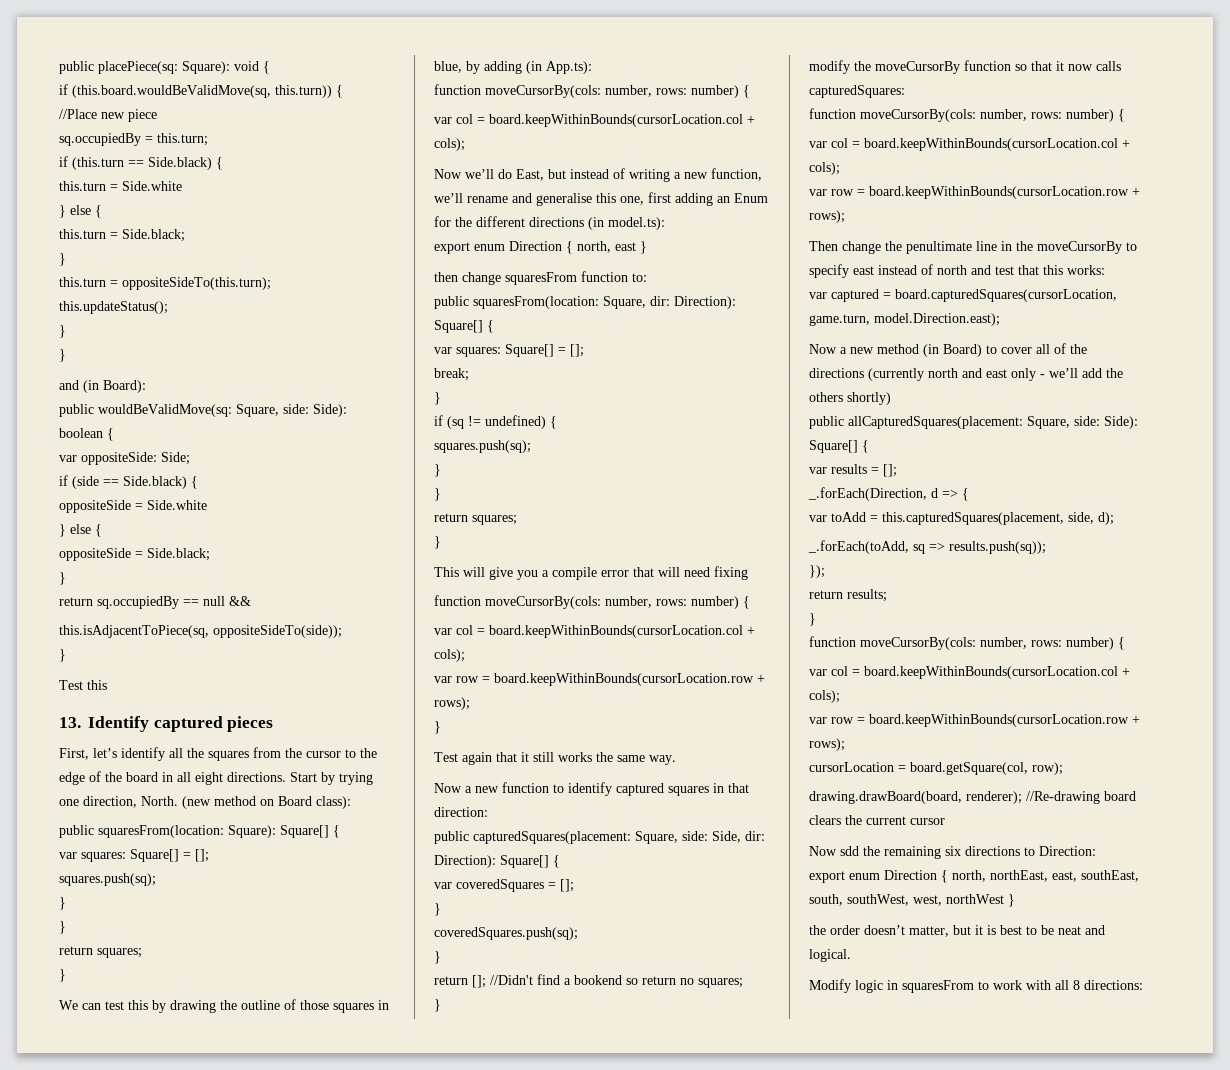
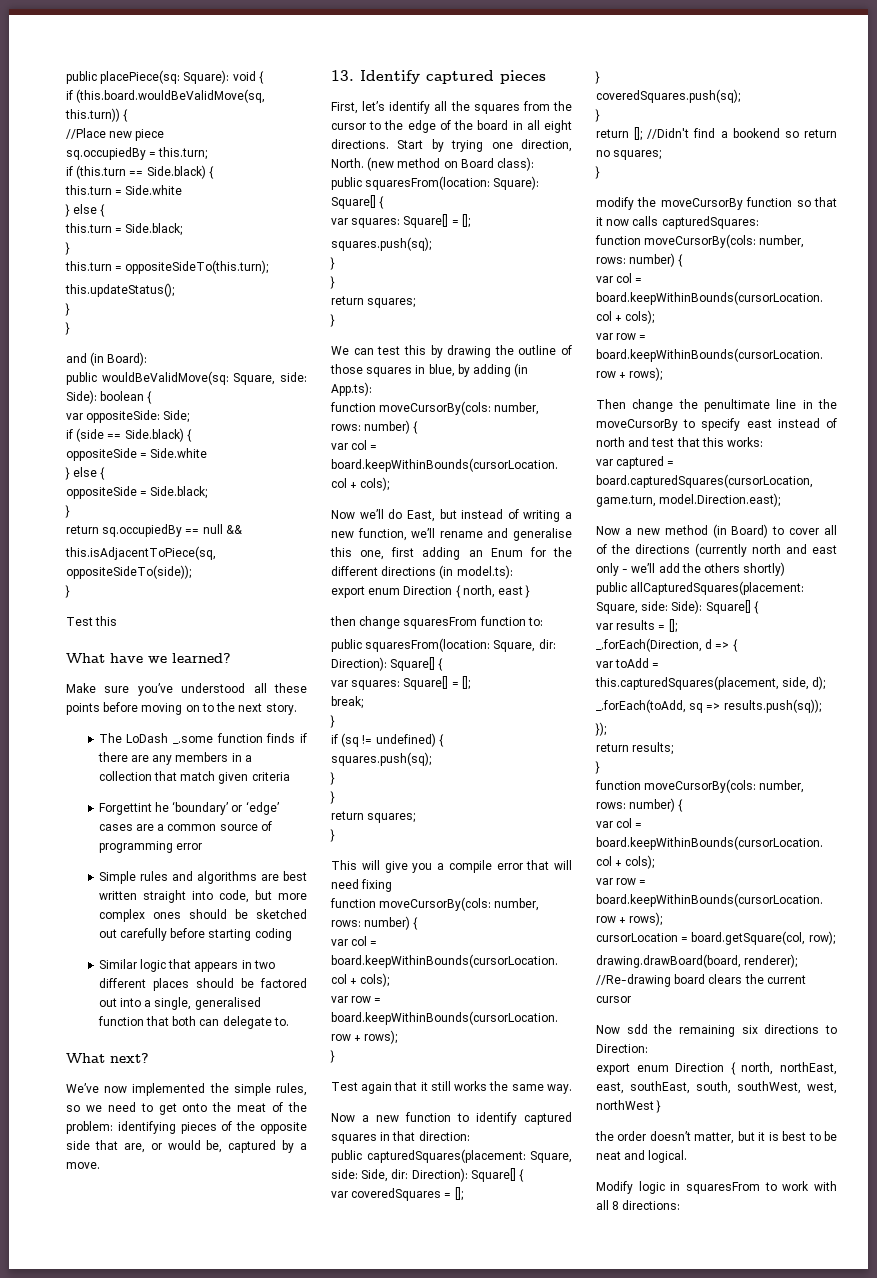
(107, 685) none -> [66,653,231,663] [66,683,307,696] [66,702,297,715] [98,733,307,744] [97,752,252,765] [98,771,290,784] [98,801,279,815] [98,821,272,831] [98,841,202,853] [98,871,307,884] [98,890,307,903] [98,909,307,922] [98,928,292,941] [98,959,275,972] [98,978,307,991] [98,997,261,1010] [97,1016,289,1029] [66,1053,149,1063] [66,1083,307,1096] [66,1102,307,1115] [66,1121,307,1134] [66,1140,307,1153] [66,1162,100,1169] // What have we learned? // Make sure you’ve understood all these points before moving on to the next story. // The LoDash _.some function finds if there are any members in a collection that match given criteria // Forgettint he ‘boundary’ or ‘edge’ cases are a common source of programming error // Simple rules and algorithms are best written straight into code, but more complex ones should be sketched out carefully before starting coding // Similar logic that appears in two different places should be factored out into a single, generalised function that both can delegate to. // What next? // We’ve now implemented the simple rules, so we need to get onto the meat of the problem: identifying pieces of the opposite side that are, or would be, captured by a move.

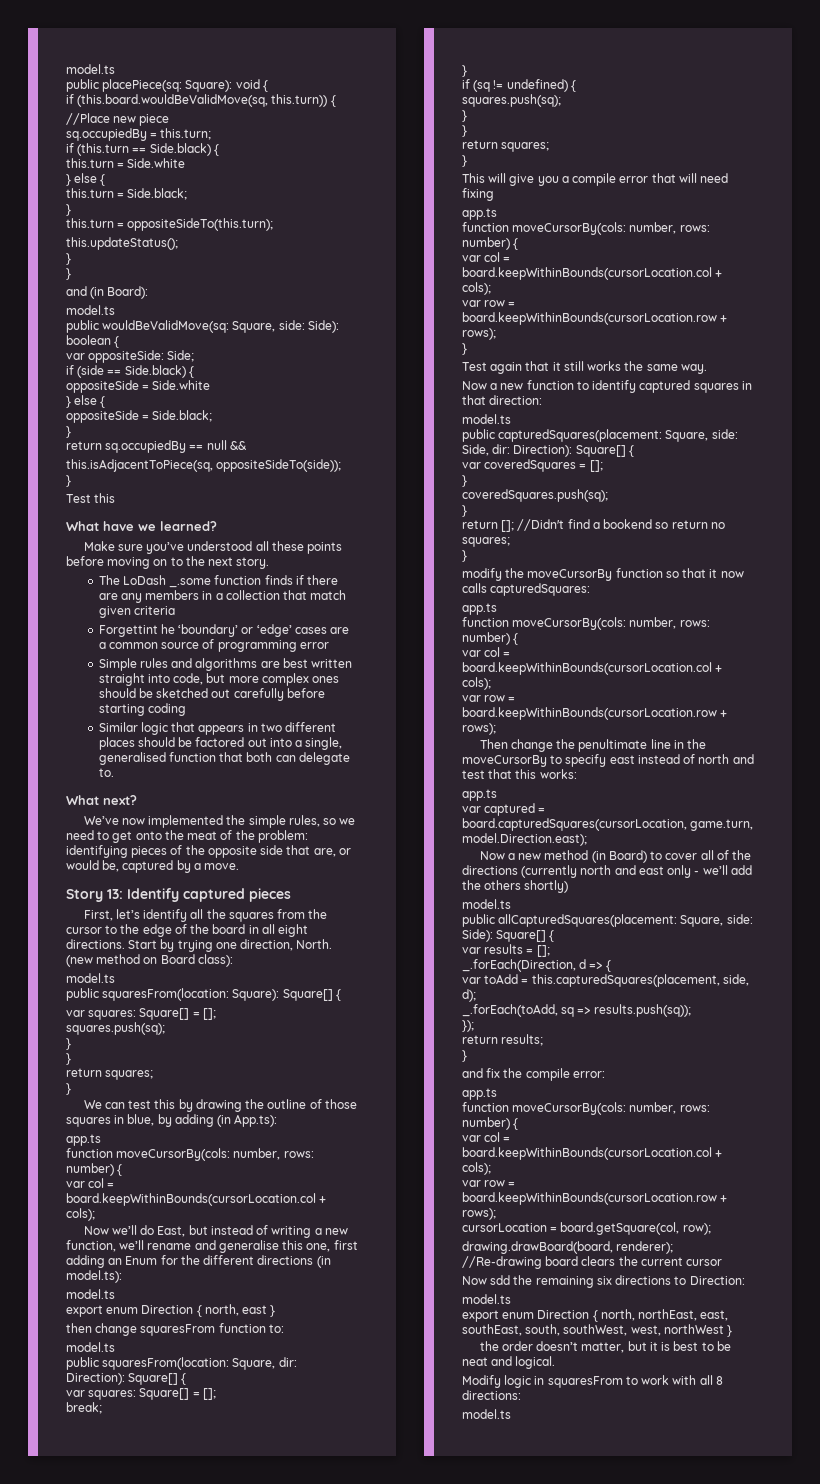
(66, 77) none -> [66,64,115,74] model.ts //
(148, 359) none -> [66,305,115,315] // model.ts
[331,70,354,81] 13. -> [66,889,123,902] Story 13:
(535, 164) none -> [66,973,115,983] // model.ts
(372, 389) none -> [66,1134,101,1146] // app.ts
(513, 572) none -> [66,1289,115,1299] // model.ts
(543, 621) none -> [66,1342,115,1352] // model.ts
(393, 885) none -> [462,208,497,220] // app.ts
(470, 1136) none -> [462,414,511,424] // model.ts
(759, 222) none -> [462,603,497,615] // app.ts
(764, 442) none -> [462,789,497,801] // app.ts
(786, 569) none -> [462,899,511,909] // model.ts
(600, 767) none -> [462,1068,605,1081] [462,1088,497,1100] // and fix the compile error: // app.ts
(648, 1048) none -> [462,1294,511,1304] // model.ts
(681, 1205) none -> [462,1409,511,1419] // model.ts

